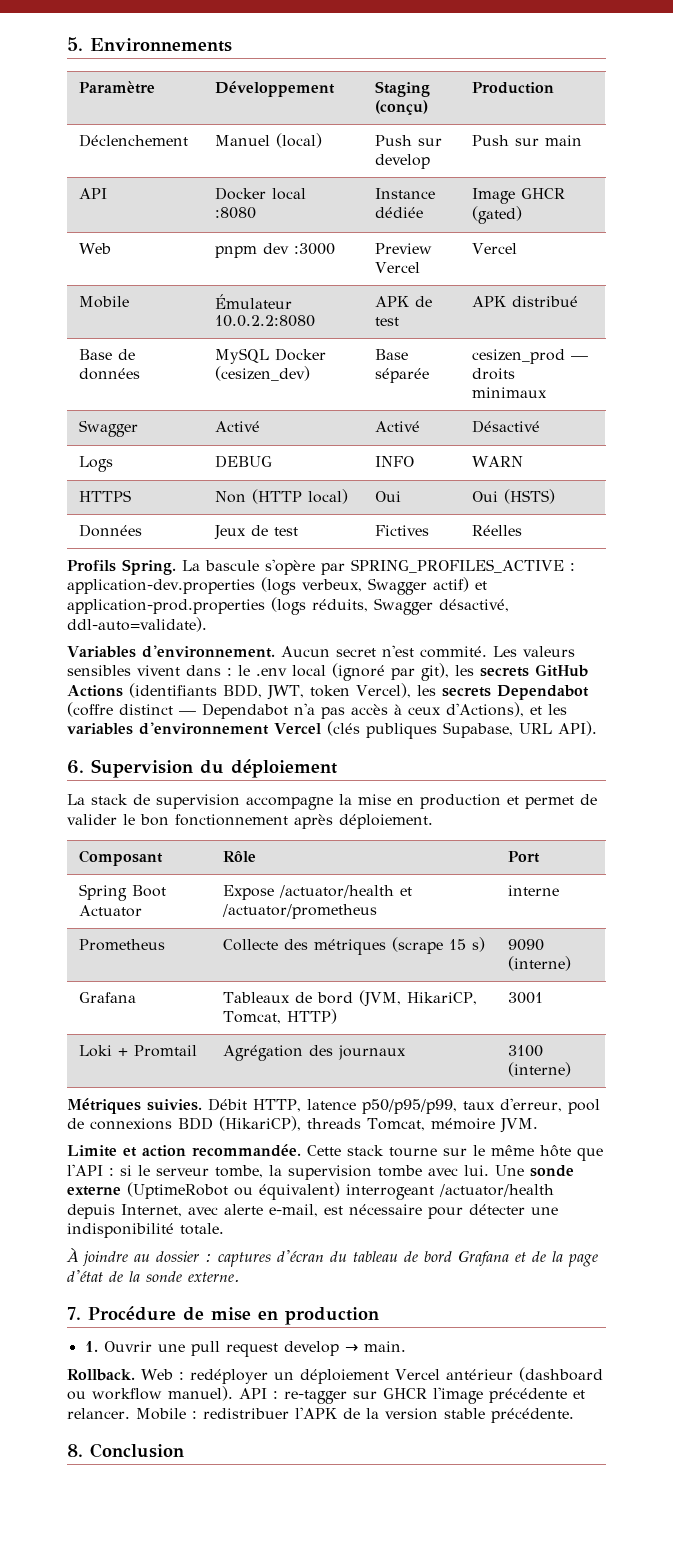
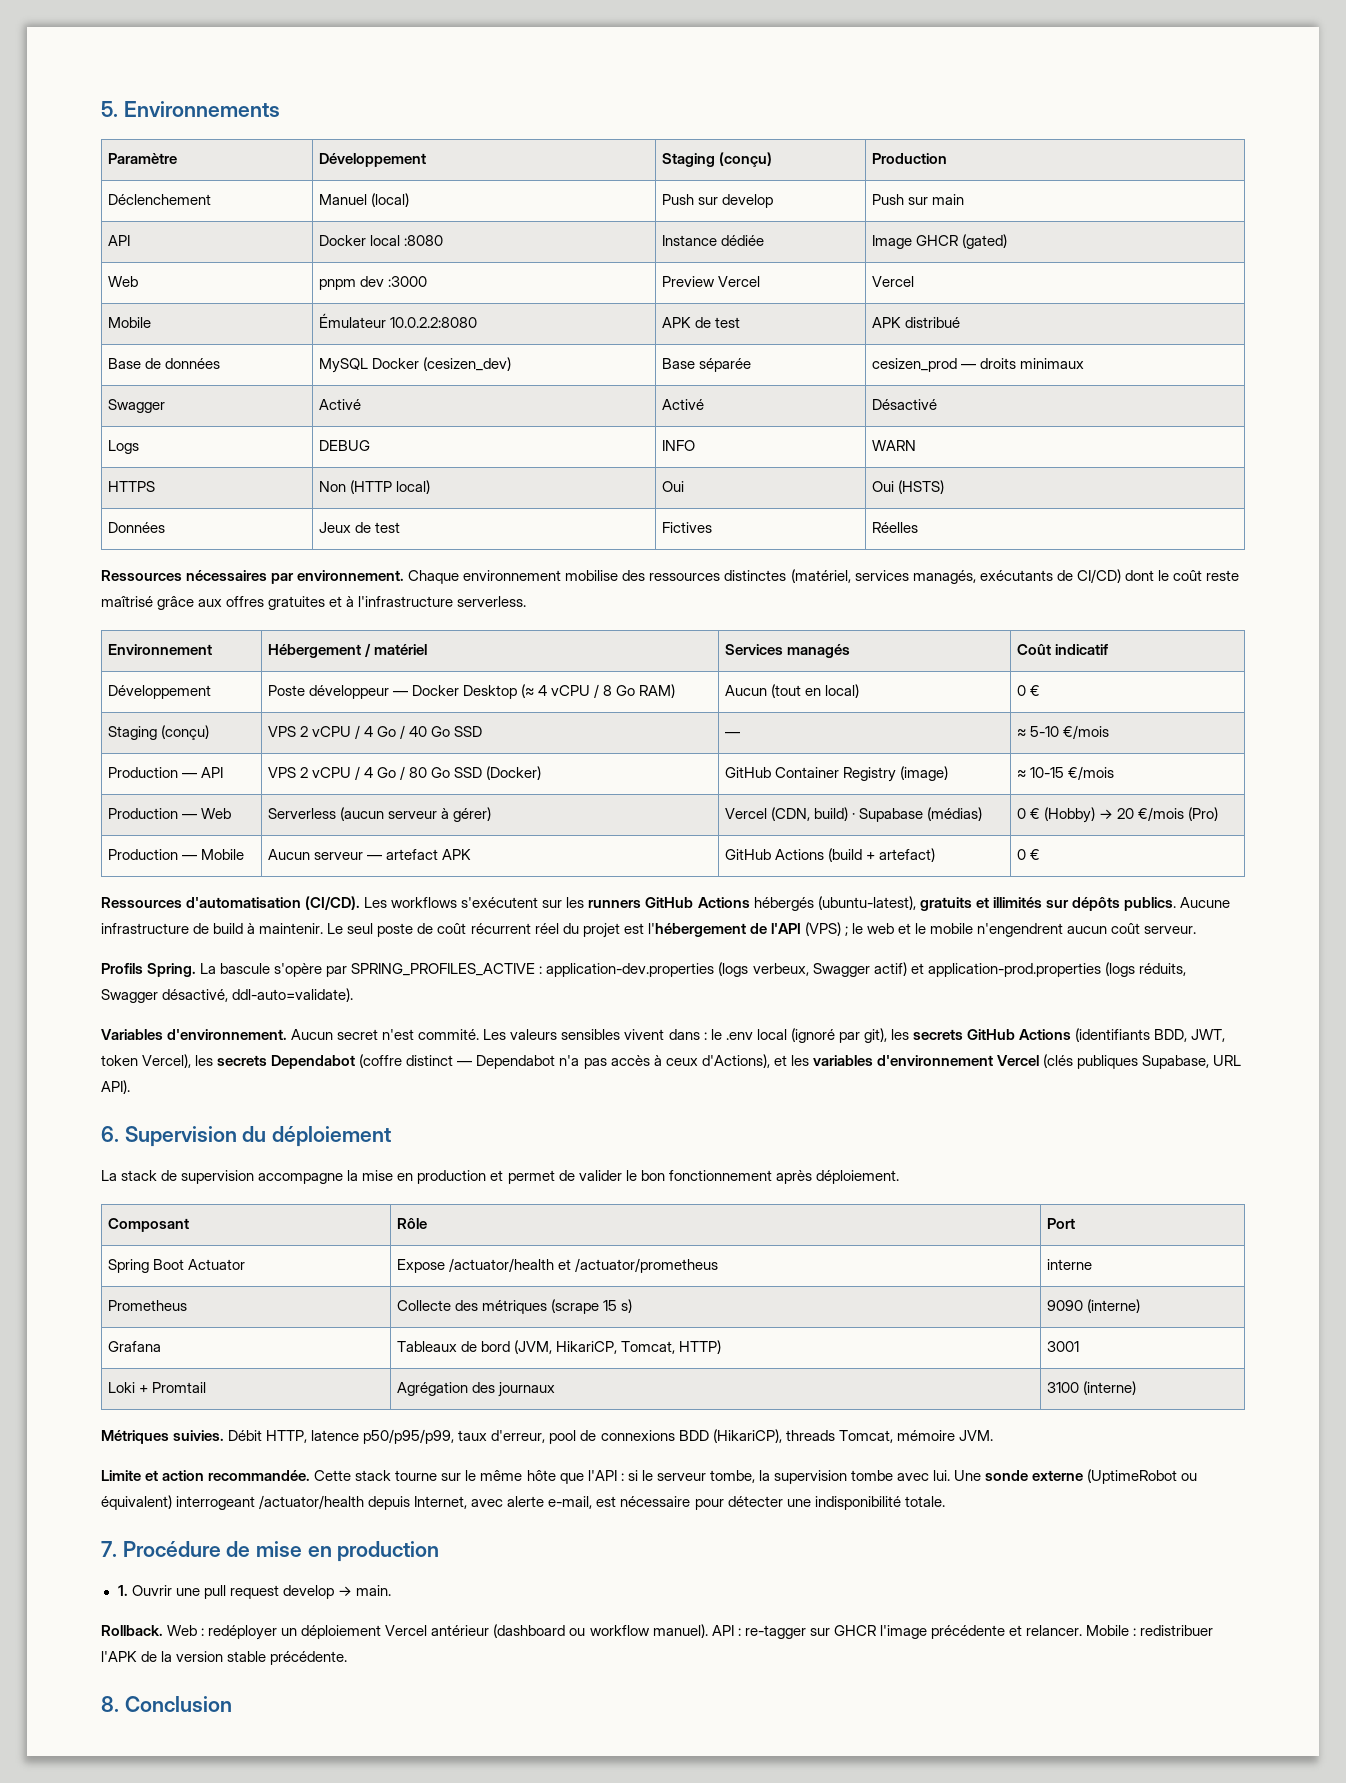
(522, 530) none -> [101,569,1239,584] [101,596,527,610] [107,644,212,655] [267,643,427,658] [724,644,850,658] [1016,644,1108,655] [107,685,211,699] [267,684,676,699] [724,684,859,698] [1016,685,1040,696] [107,725,209,740] [267,725,483,739] [724,732,740,737] [1016,725,1109,739] [107,767,223,778] [267,766,542,780] [724,766,948,782] [1016,766,1114,780] [107,808,231,819] [267,807,491,822] [724,807,982,822] [1016,807,1218,823] [107,849,244,860] [267,849,471,860] [724,848,935,862] [1016,849,1040,860] [101,896,1230,911] [101,922,1197,938] // Ressources nécessaires par environnement. Chaque environnement mobilise des ressources distinctes (matériel, services managés, exécutants de CI/CD) dont le coût reste maîtrisé grâce aux offres gratuites et à l'infrastructure serverless. // Environnement | Hébergement / matériel | Services managés | Coût indicatif // Développement | Poste développeur — Docker Desktop (≈ 4 vCPU / 8 Go RAM) | Aucun (tout en local) | 0 € // Staging (conçu) | VPS 2 vCPU / 4 Go / 40 Go SSD | — | ≈ 5-10 €/mois // Production — API | VPS 2 vCPU / 4 Go / 80 Go SSD (Docker) | GitHub Container Registry (image) | ≈ 10-15 €/mois // Production — Web | Serverless (aucun serveur à gérer) | Vercel (CDN, build) · Supabase (médias) | 0 € (Hobby) → 20 €/mois (Pro) // Production — Mobile | Aucun serveur — artefact APK | GitHub Actions (build + artefact) | 0 € // Ressources d'automatisation (CI/CD). Les workflows s'exécutent sur les runners GitHub Actions hébergés (ubuntu-latest), gratuits et illimités sur dépôts publics. Aucune infrastructure de build à maintenir. Le seul poste de coût récurrent réel du projet est l'hébergement de l'API (VPS) ; le web et le mobile n'engendrent aucun coût serveur.
[66,1248,598,1267] [67,1270,239,1282] // À joindre au dossier : captures d'écran du tableau de bord Grafana et de la page d'état de la sonde externe. -> (945, 1501) none

